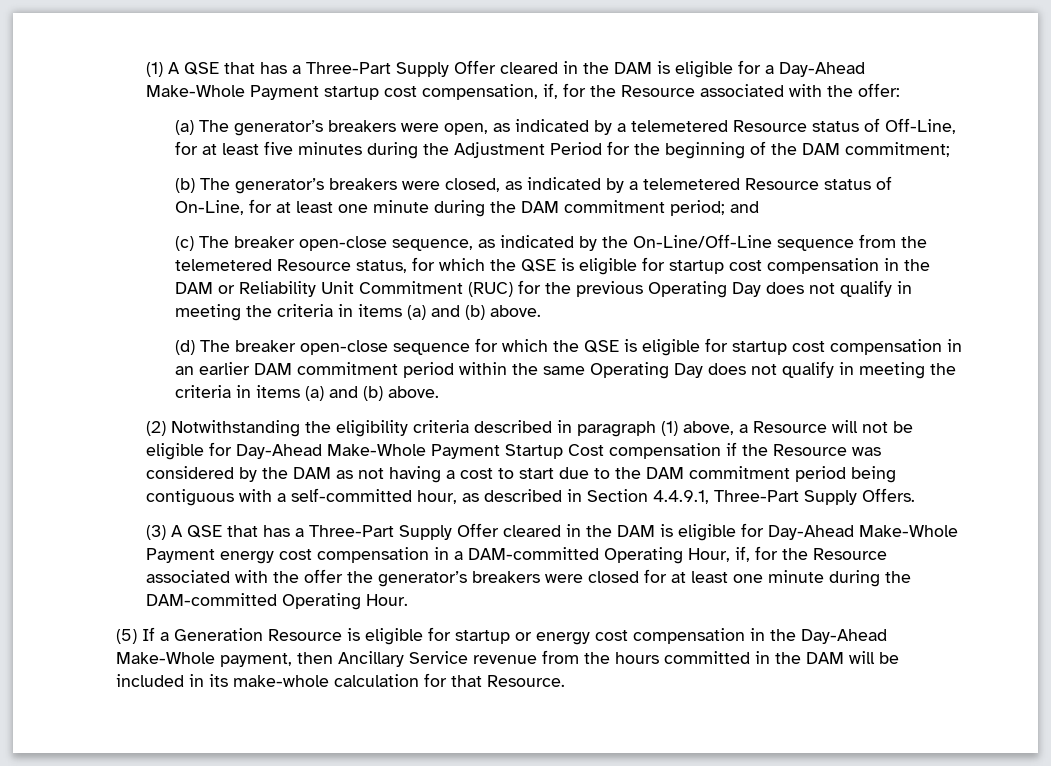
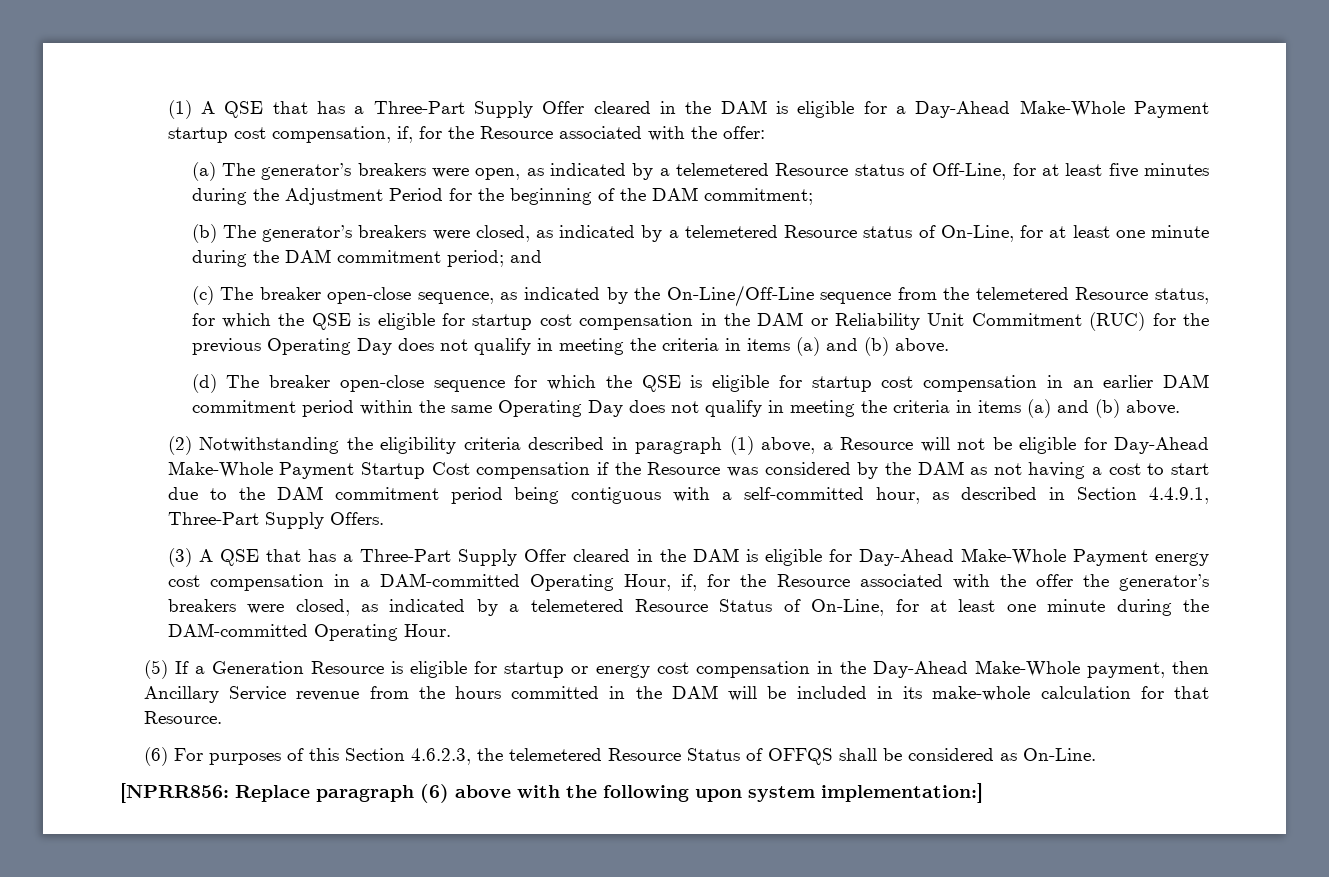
[587,571,639,583] closed -> [295,599,885,616] closed, as indicated by a telemetered Resource Status of On-Line,
(565, 681) none -> [143,747,1096,766] [120,783,983,803] // (6) For purposes of this Section 4.6.2.3, the telemetered Resource Status of OFFQS shall be considered as On-Line. // [NPRR856: Replace paragraph (6) above with the following upon system implementation:]

